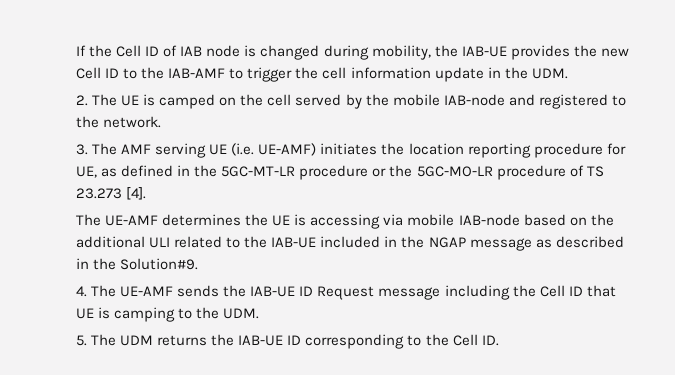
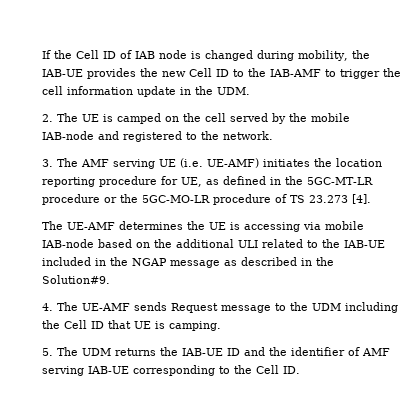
[223,285,441,300] the IAB-UE ID Request message -> [170,302,341,313] Request message to the UDM
[114,307,260,322] camping to the UDM. -> [168,321,221,331] camping.
(302, 340) none -> [243,347,390,356] [41,366,129,376] and the identifier of AMF serving IAB-UE

